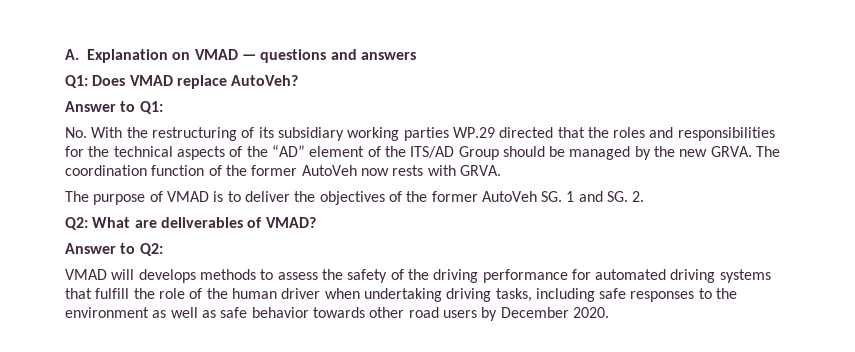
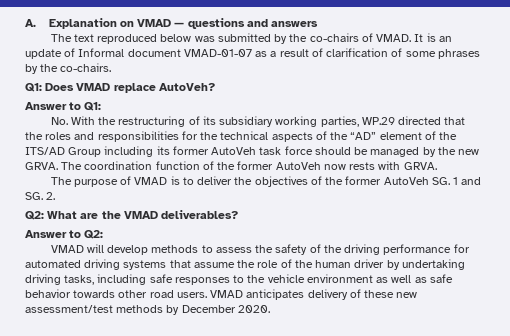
(416, 56) none -> [50,33,452,44] [25,48,480,59] [25,63,112,74] // The text reproduced below was submitted by the co-chairs of VMAD. It is an update of Informal document VMAD-01-07 as a result of clarification of some phrases by the co-chairs.
[403,127,449,141] parties -> [320,116,359,127] parties,
(499, 153) none -> [104,146,313,157] including its former AutoVeh task force
[160,217,316,228] deliverables of VMAD? -> [101,210,239,219] the VMAD deliverables?
[138,269,196,283] develops -> [107,245,149,255] develop
[95,288,130,299] fulfill -> [193,262,235,268] assume
[324,288,360,299] when -> [386,260,400,270] by
(738, 293) none -> [267,274,305,283] vehicle
[442,310,477,318] users -> [176,289,418,300] [25,305,164,313] users. VMAD anticipates delivery of these new assessment/test methods

